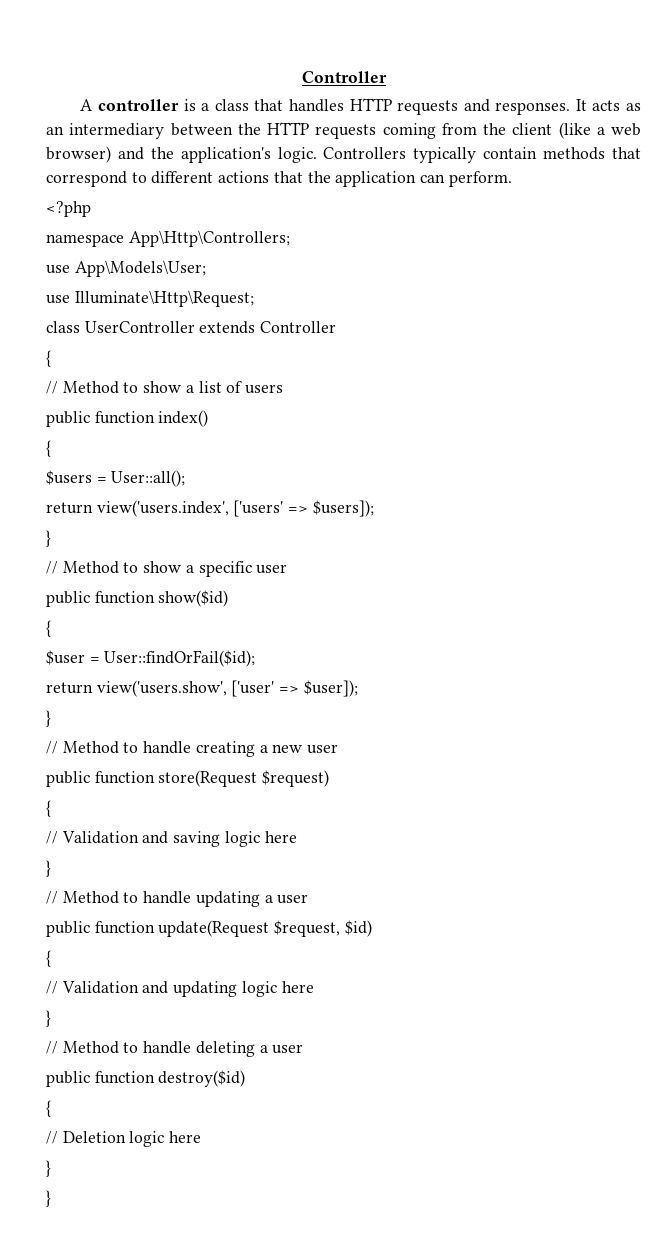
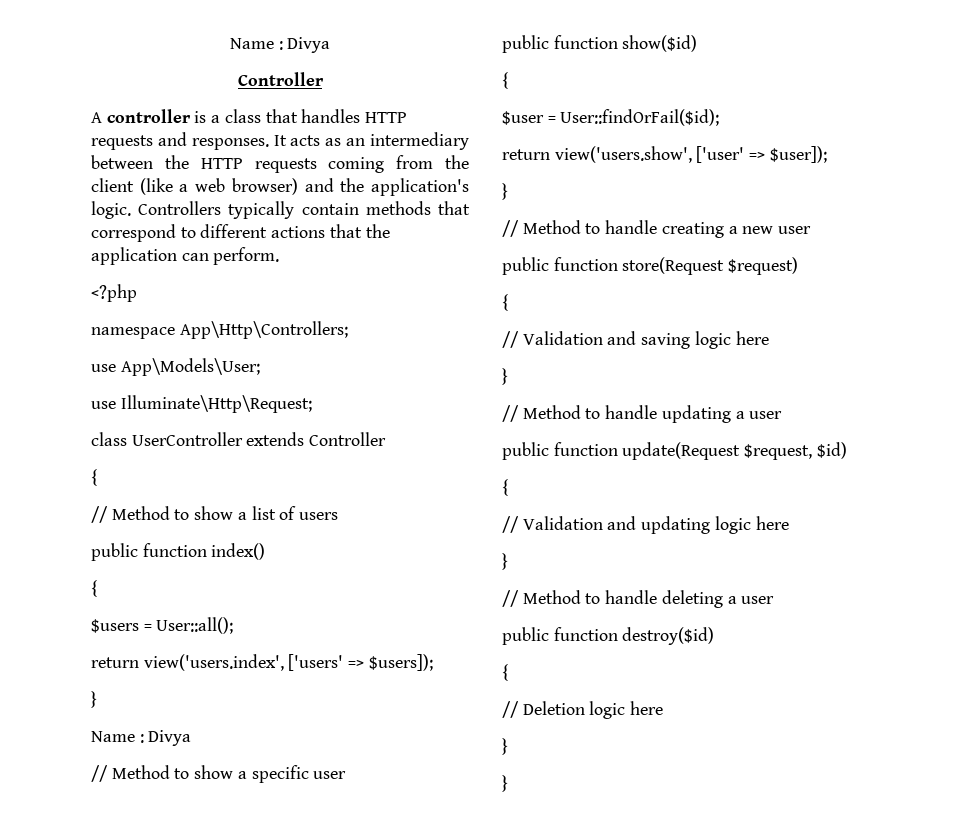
(301, 77) none -> [229,37,331,53] Name : Divya //
(51, 538) none -> [91,730,192,746] // Name : Divya

